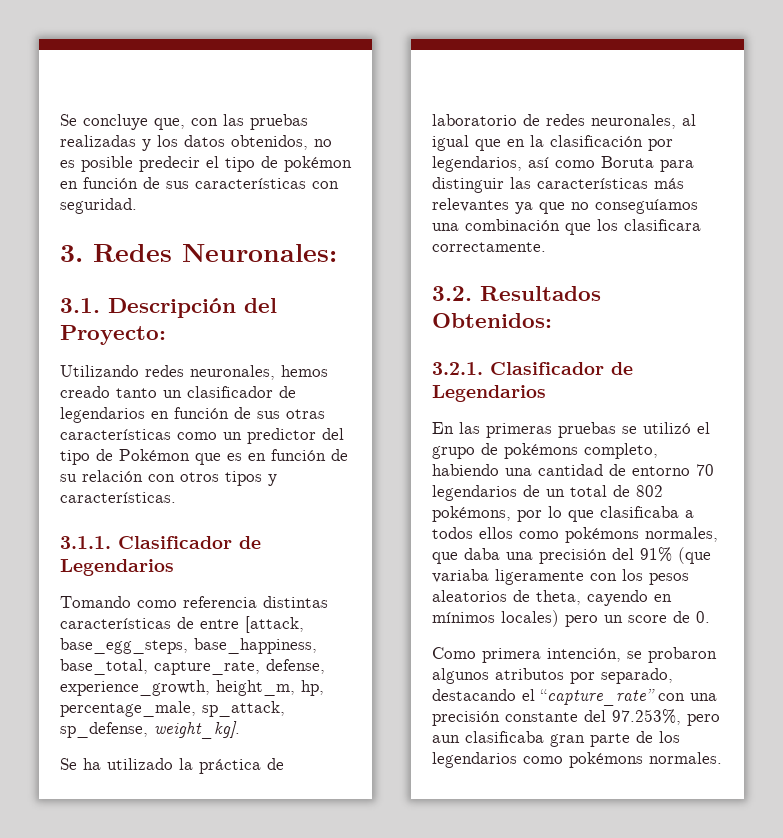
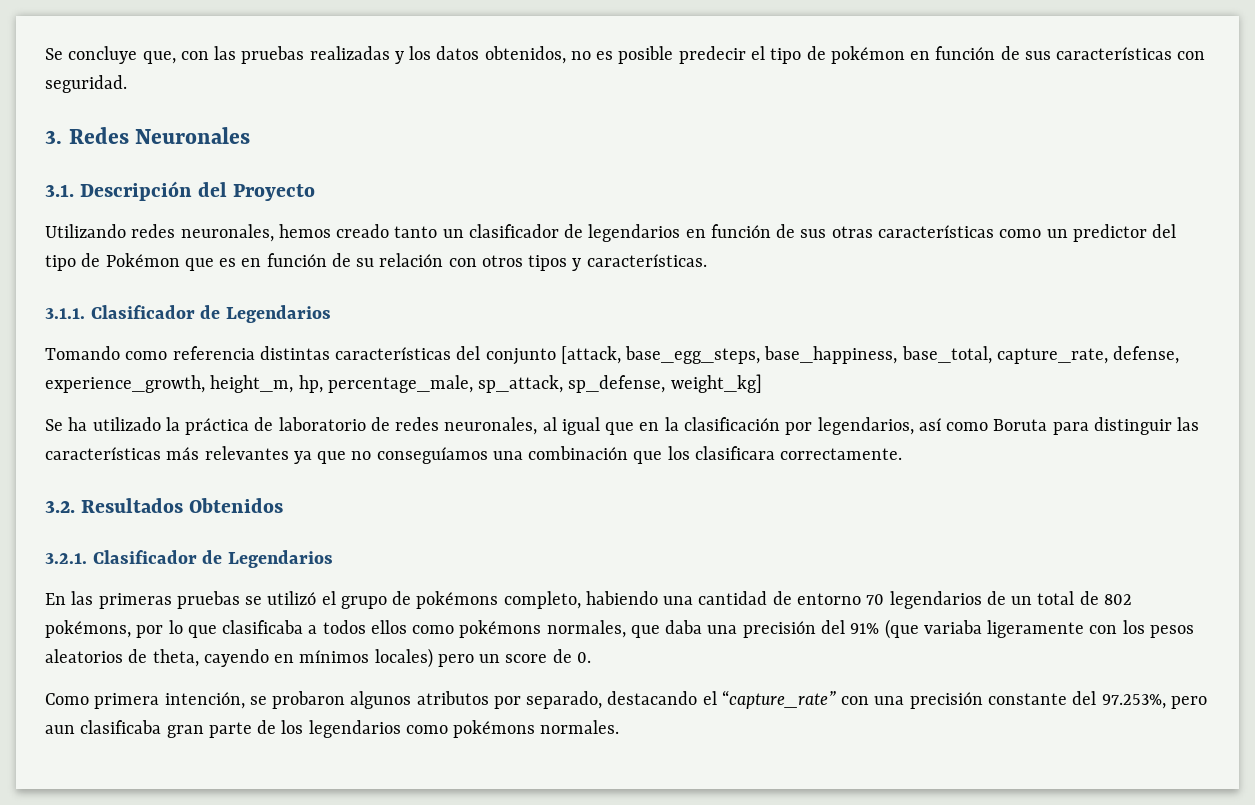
[182,244,337,262] Neuronales: -> [135,127,251,144] Neuronales
[60,325,166,345] Proyecto: -> [233,184,316,201] Proyecto
[177,617,239,629] de entre -> [456,346,556,365] del conjunto
[154,721,240,739] weight_kg]. -> [670,374,762,393] weight_kg]
[432,313,552,328] Obtenidos: -> [189,498,284,513] Obtenidos

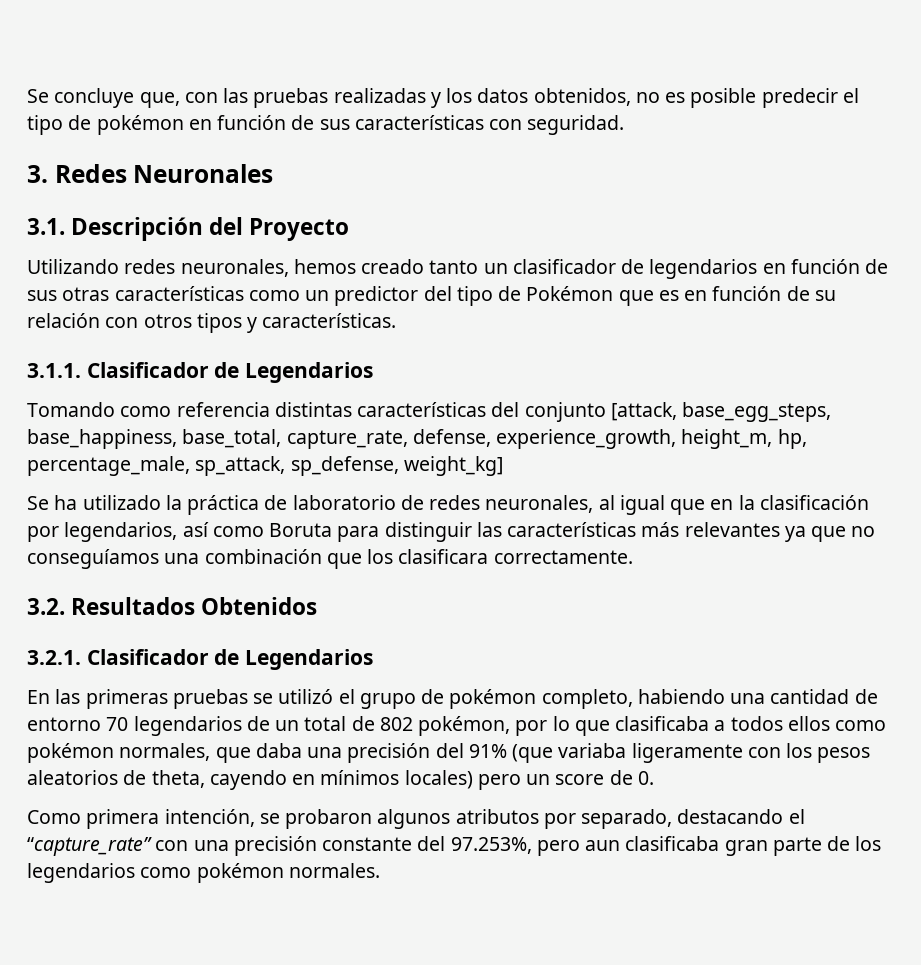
[416,591,499,609] pokémons -> [449,689,537,709] pokémon
[45,620,131,638] pokémons, -> [418,716,511,736] pokémon,
[459,620,542,638] pokémons -> [27,743,114,763] pokémon
[453,720,536,738] pokémons -> [196,863,284,883] pokémon

